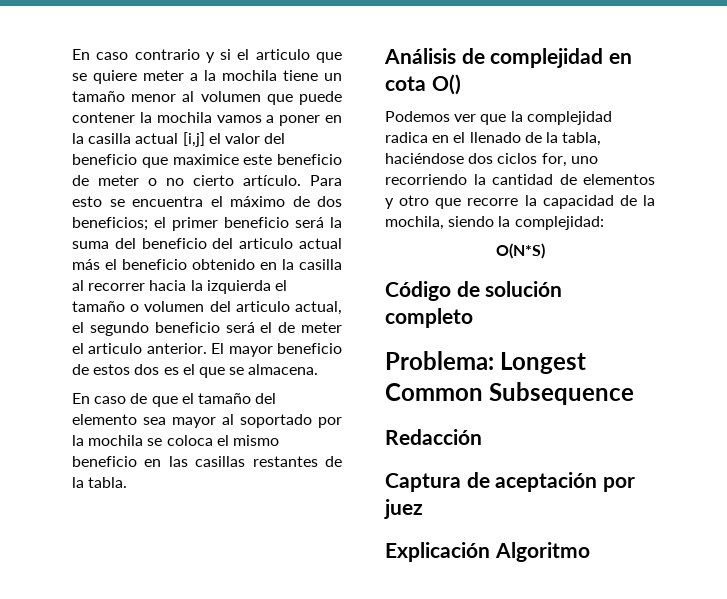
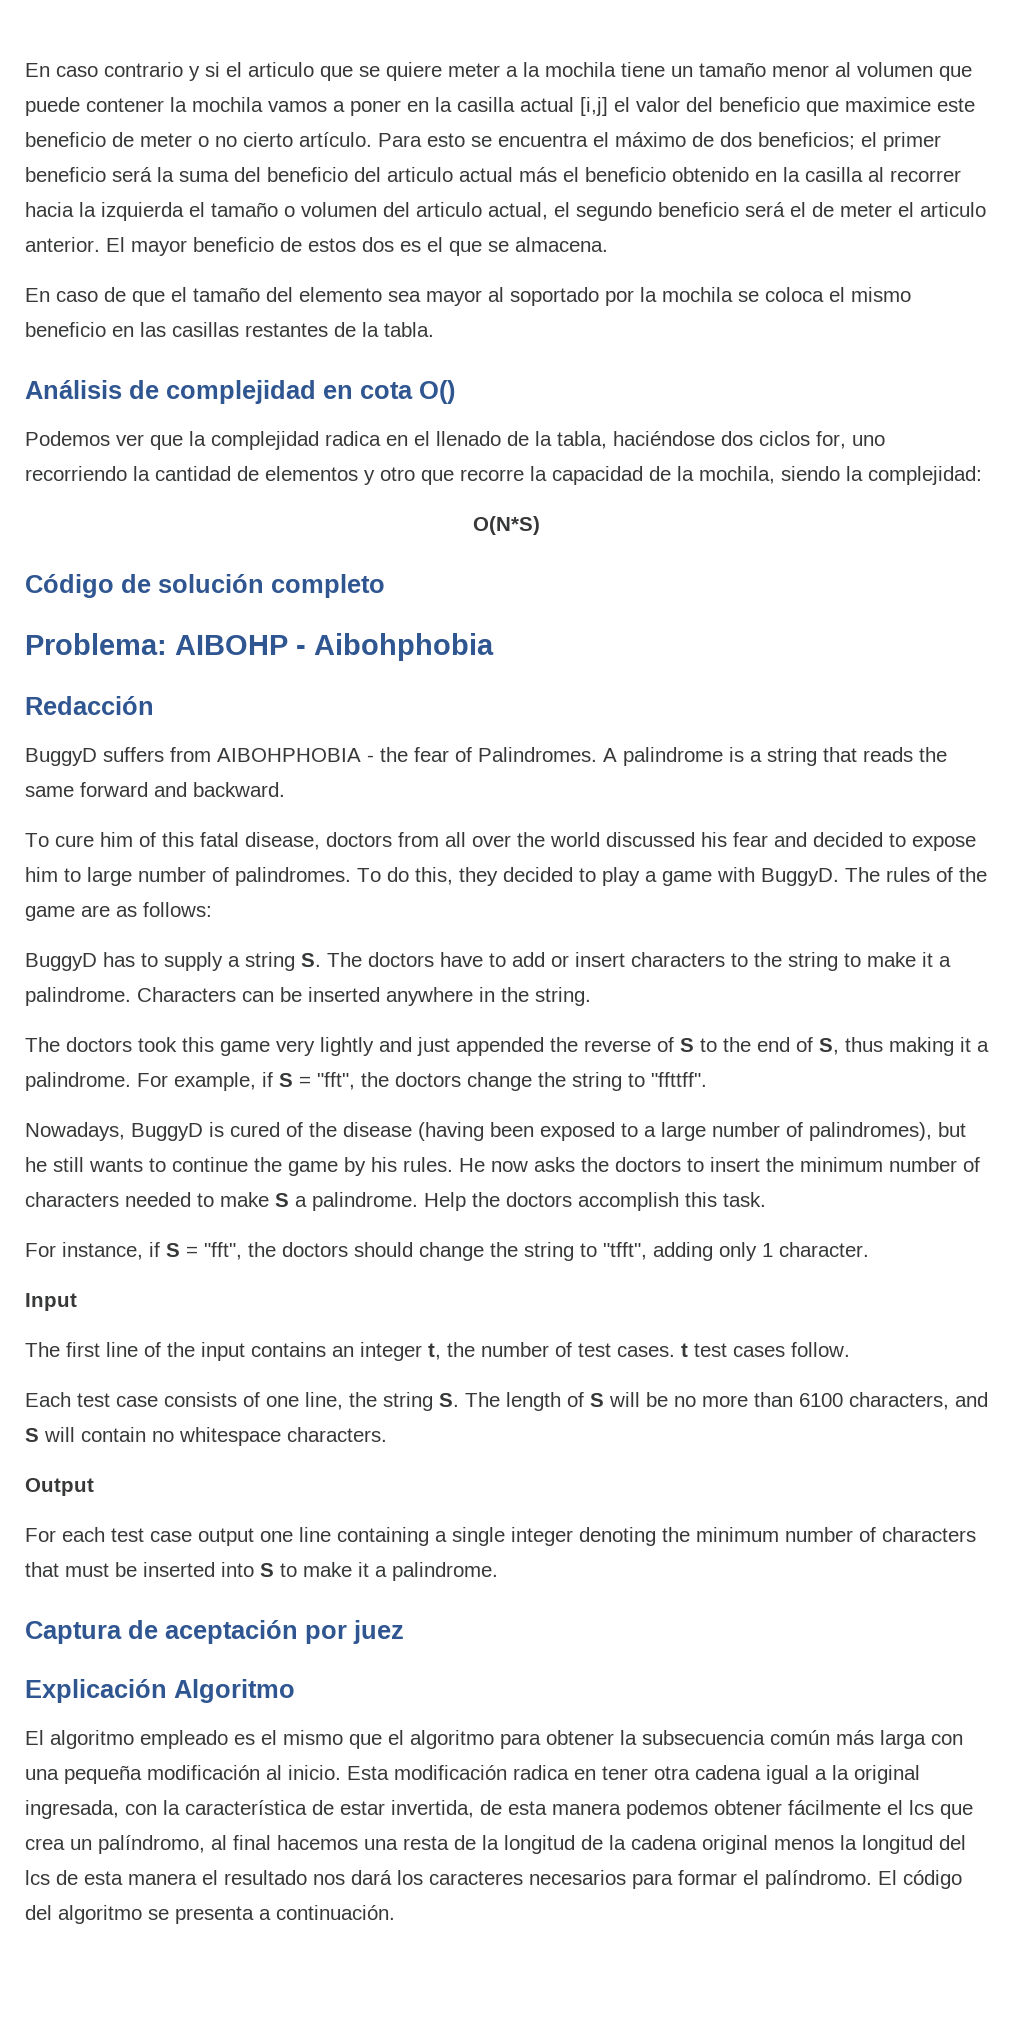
[500,352,587,374] [385,382,635,405] [385,429,482,445] Longest Common Subsequence // Redacción -> [175,633,494,661] [25,696,154,715] [25,747,947,766] [25,782,285,797] [25,832,976,851] [25,867,987,886] [25,902,212,921] [25,952,951,971] [25,987,591,1006] [25,1037,989,1056] [25,1072,707,1091] [25,1122,966,1141] [25,1157,980,1176] [25,1192,766,1211] [25,1242,869,1261] [25,1293,77,1311] [25,1342,850,1361] [25,1392,988,1411] [25,1427,387,1446] [25,1478,94,1496] [25,1527,976,1546] [25,1562,498,1581] AIBOHP - Aibohphobia // Redacción // BuggyD suffers from AIBOHPHOBIA - the fear of Palindromes. A palindrome is a string that reads the same forward and backward. // To cure him of this fatal disease, doctors from all over the world discussed his fear and decided to expose him to large number of palindromes. To do this, they decided to play a game with BuggyD. The rules of the game are as follows: // BuggyD has to supply a string S. The doctors have to add or insert characters to the string to make it a palindrome. Characters can be inserted anywhere in the string. // The doctors took this game very lightly and just appended the reverse of S to the end of S, thus making it a palindrome. For example, if S = "fft", the doctors change the string to "ffttff". // Nowadays, BuggyD is cured of the disease (having been exposed to a large number of palindromes), but he still wants to continue the game by his rules. He now asks the doctors to insert the minimum number of characters needed to make S a palindrome. Help the doctors accomplish this task. // For instance, if S = "fft", the doctors should change the string to "tfft", adding only 1 character. // Input // The first line of the input contains an integer t, the number of test cases. t test cases follow. // Each test case consists of one line, the string S. The length of S will be no more than 6100 characters, and S will contain no whitespace characters. // Output // For each test case output one line containing a single integer denoting the minimum number of characters that must be inserted into S to make it a palindrome.
(590, 552) none -> [25,1730,963,1749] [25,1765,920,1784] [25,1800,973,1819] [25,1835,966,1854] [25,1870,962,1889] [25,1905,395,1924] // El algoritmo empleado es el mismo que el algoritmo para obtener la subsecuencia común más larga con una pequeña modificación al inicio. Esta modificación radica en tener otra cadena igual a la original ingresada, con la característica de estar invertida, de esta manera podemos obtener fácilmente el lcs que crea un palíndromo, al final hacemos una resta de la longitud de la cadena original menos la longitud del lcs de esta manera el resultado nos dará los caracteres necesarios para formar el palíndromo. El código del algoritmo se presenta a continuación.

